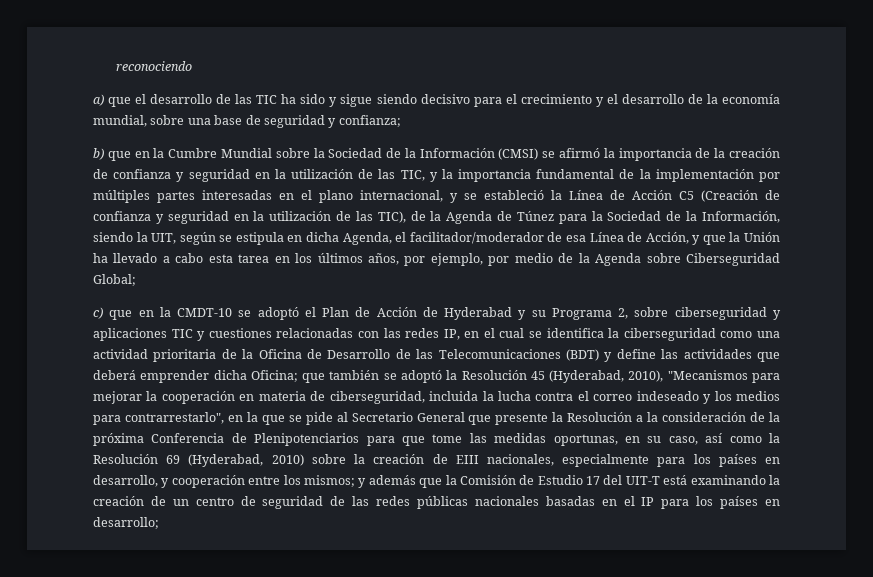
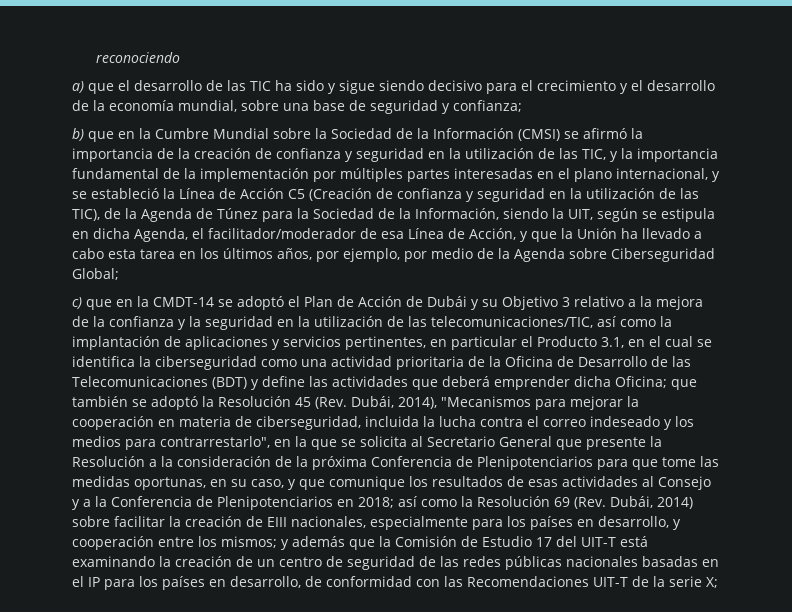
[177,308,233,317] CMDT-10 -> [153,297,214,307] CMDT-14
[444,307,513,320] Hyderabad -> [427,296,467,307] Dubái
[551,307,781,320] [93,328,460,341] Programa 2, sobre ciberseguridad y aplicaciones TIC y cuestiones relacionadas con las redes IP, -> [502,296,703,310] [72,316,672,330] [72,336,624,350] Objetivo 3 relativo a la mejora de la confianza y la seguridad en la utilización de las telecomunicaciones/TIC, así como la implantación de aplicaciones y servicios pertinentes, en particular el Producto 3.1,
[549,370,664,383] (Hyderabad, 2010), -> [315,396,437,409] (Rev. Dubái, 2014),
[305,412,333,425] pide -> [360,436,407,447] solicita
(698, 440) none -> [288,476,711,490] [72,496,394,510] y que comunique los resultados de esas actividades al Consejo y a la Conferencia de Plenipotenciarios en 2018;
[188,454,346,467] (Hyderabad, 2010) sobre -> [574,496,693,509] [72,516,165,527] (Rev. Dubái, 2014) sobre facilitar
[93,517,159,529] desarrollo; -> [230,576,718,588] desarrollo, de conformidad con las Recomendaciones UIT-T de la serie X;

